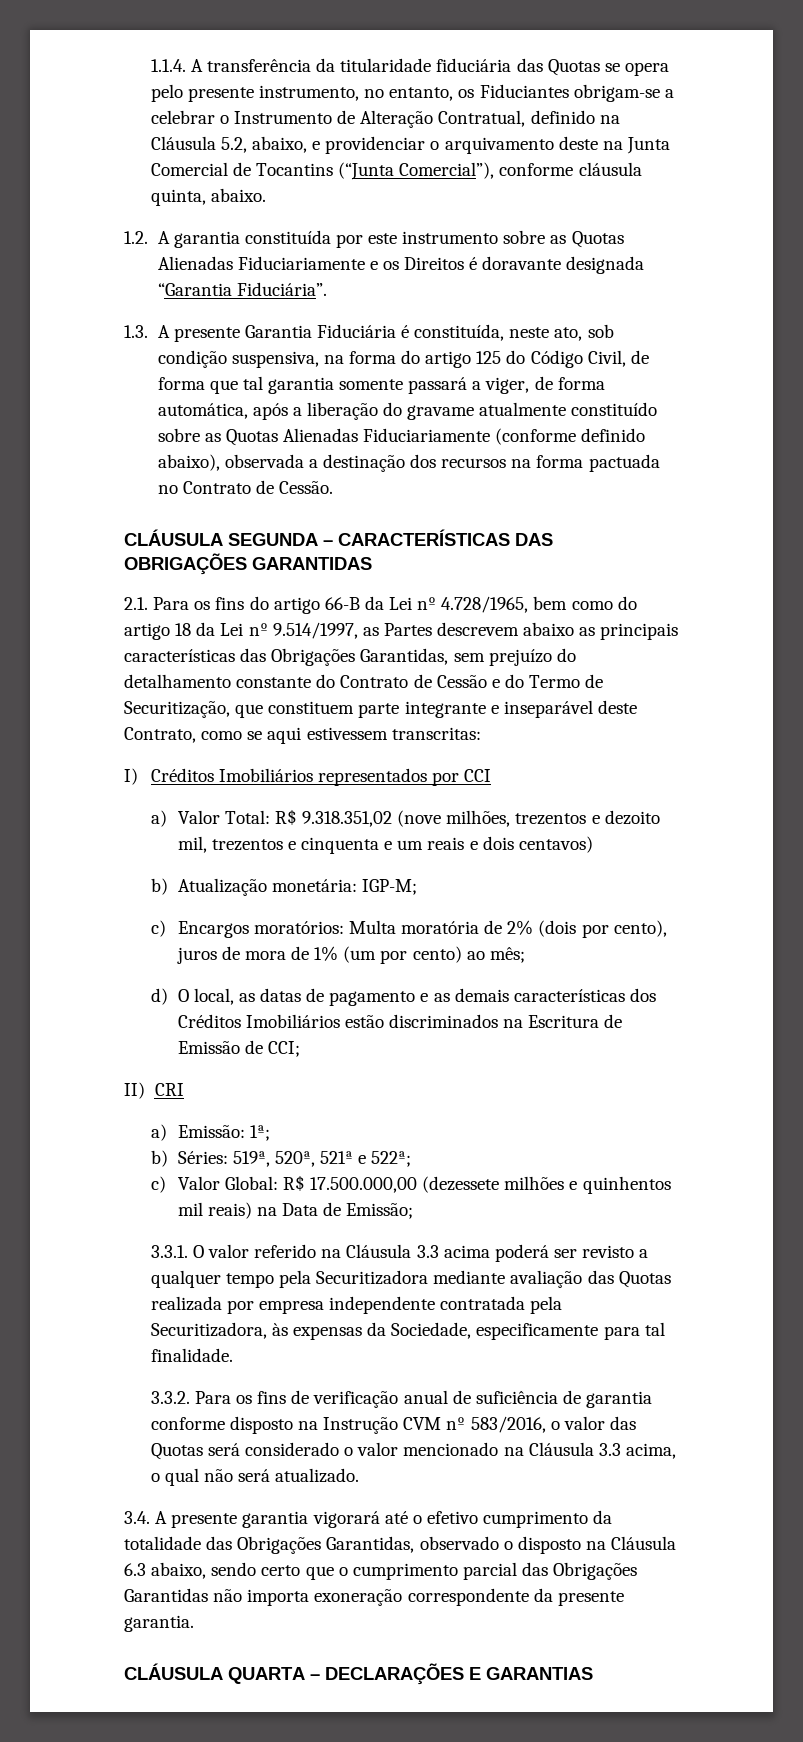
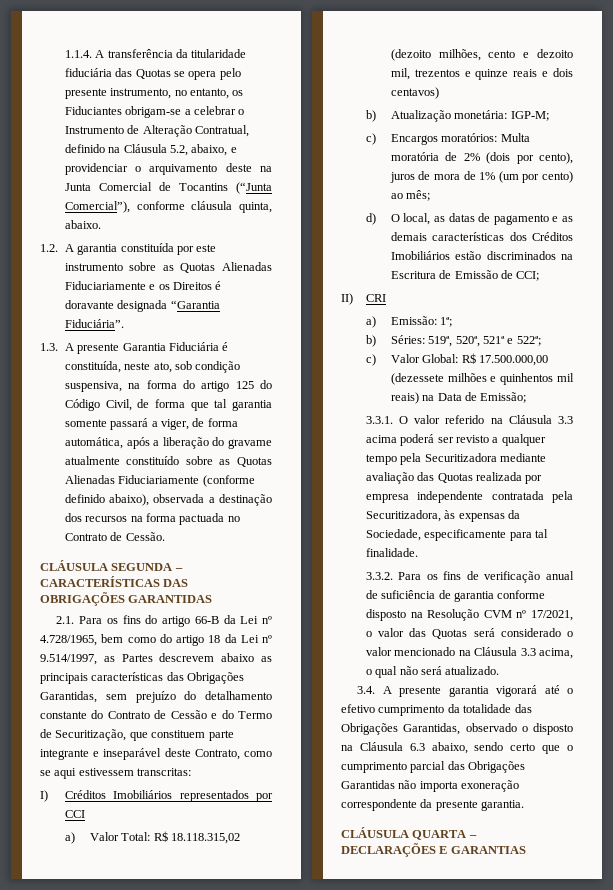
[301,810,587,827] 9.318.351,02 (nove milhões, trezentos -> [170,833,240,844] [390,49,516,61] 18.118.315,02 (dezoito milhões, cento
[300,837,424,854] cinquenta e um -> [475,69,509,80] quinze
[323,1417,399,1434] Instrução -> [427,609,480,621] Resolução
[470,1416,546,1433] 583/2016, -> [531,610,573,621] 17/2021,

